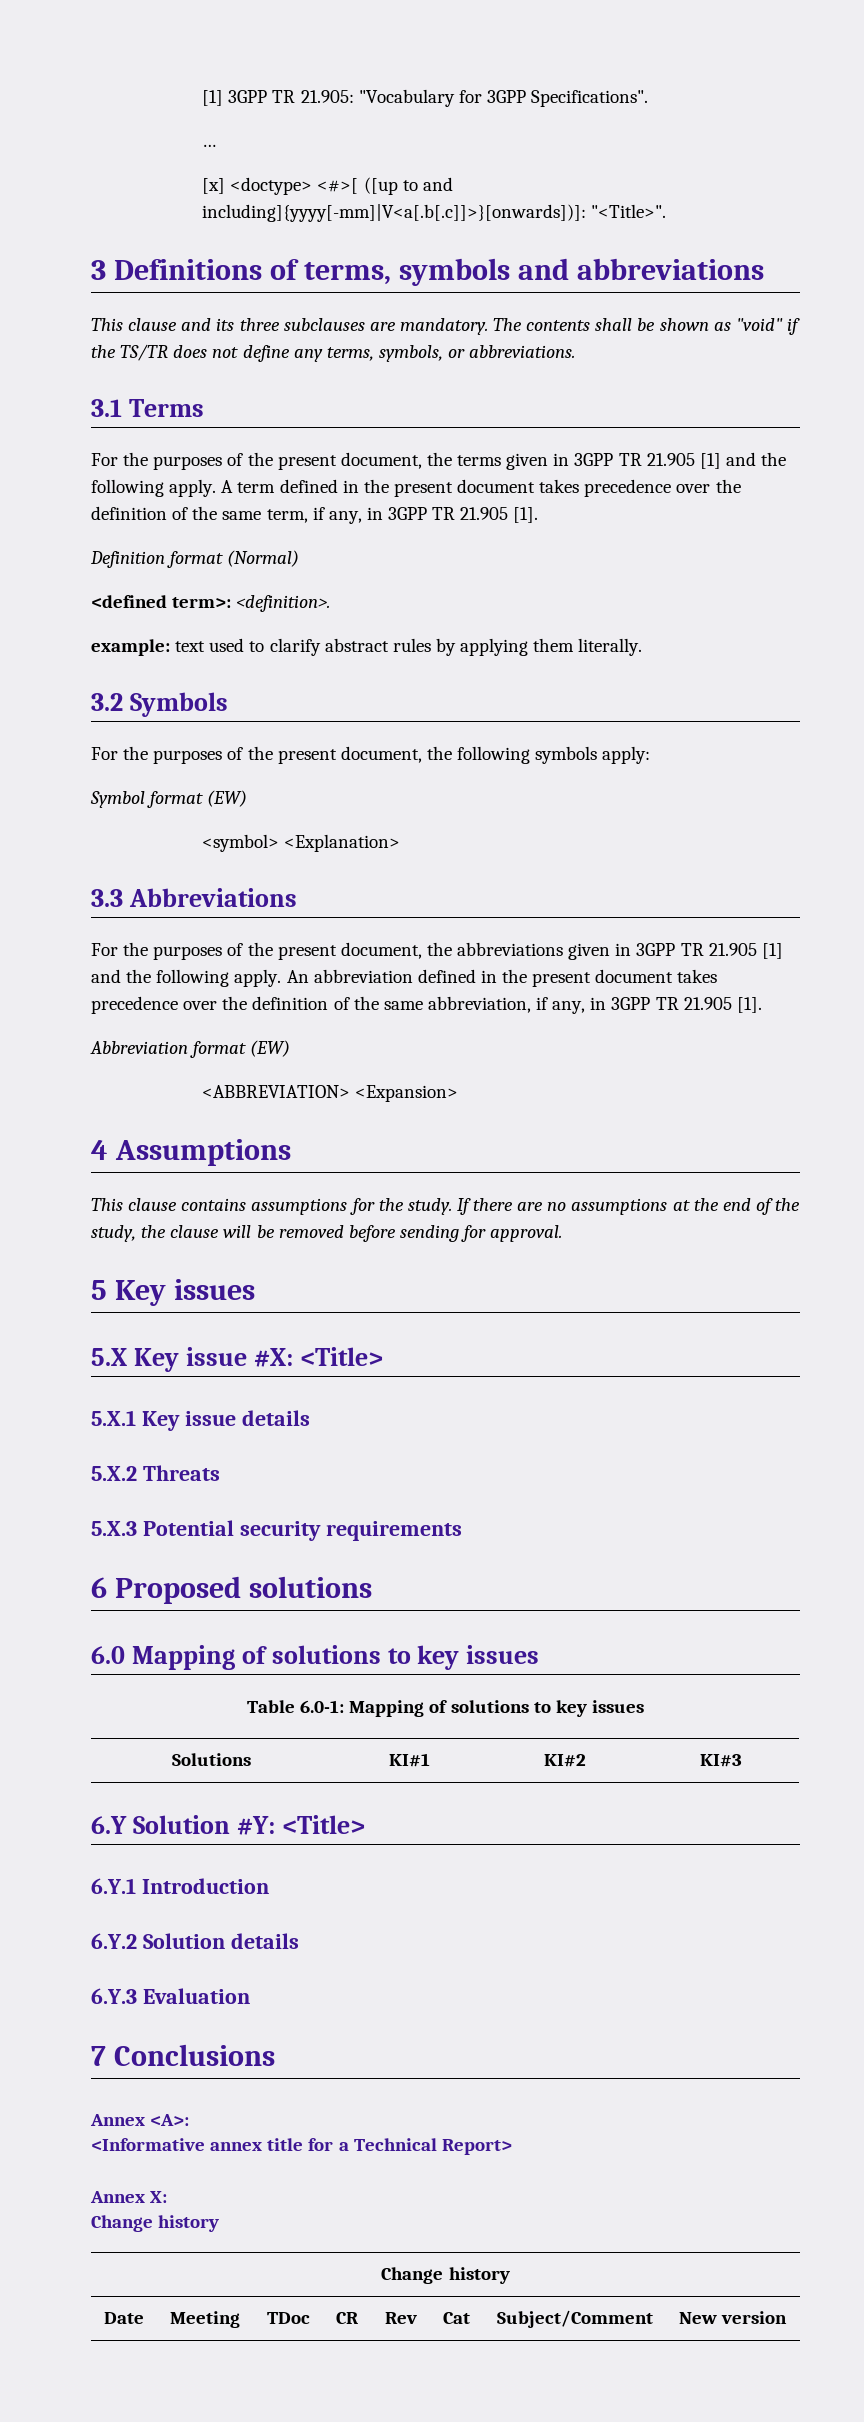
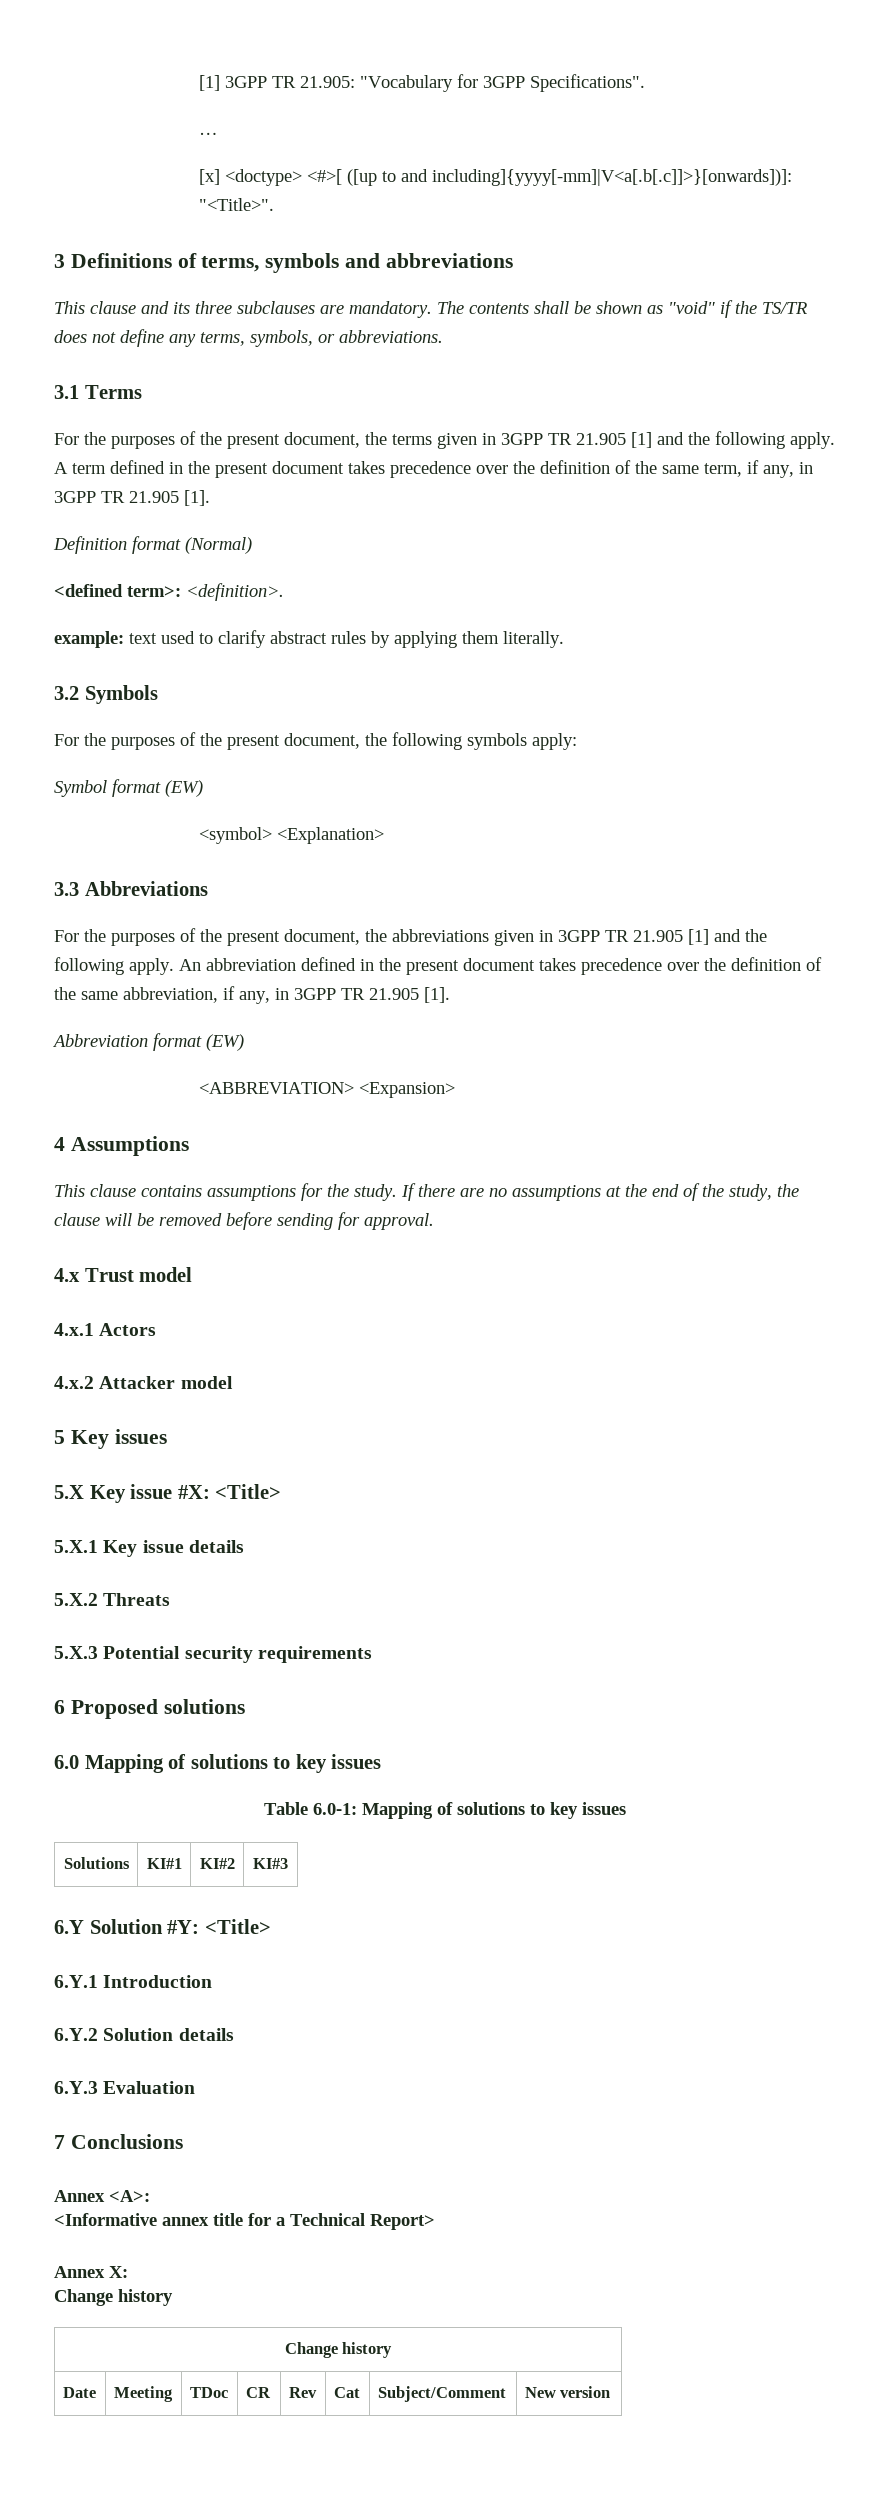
(563, 1233) none -> [54,1267,193,1282] [54,1323,157,1336] [54,1376,233,1389] // 4.x Trust model // 4.x.1 Actors // 4.x.2 Attacker model

